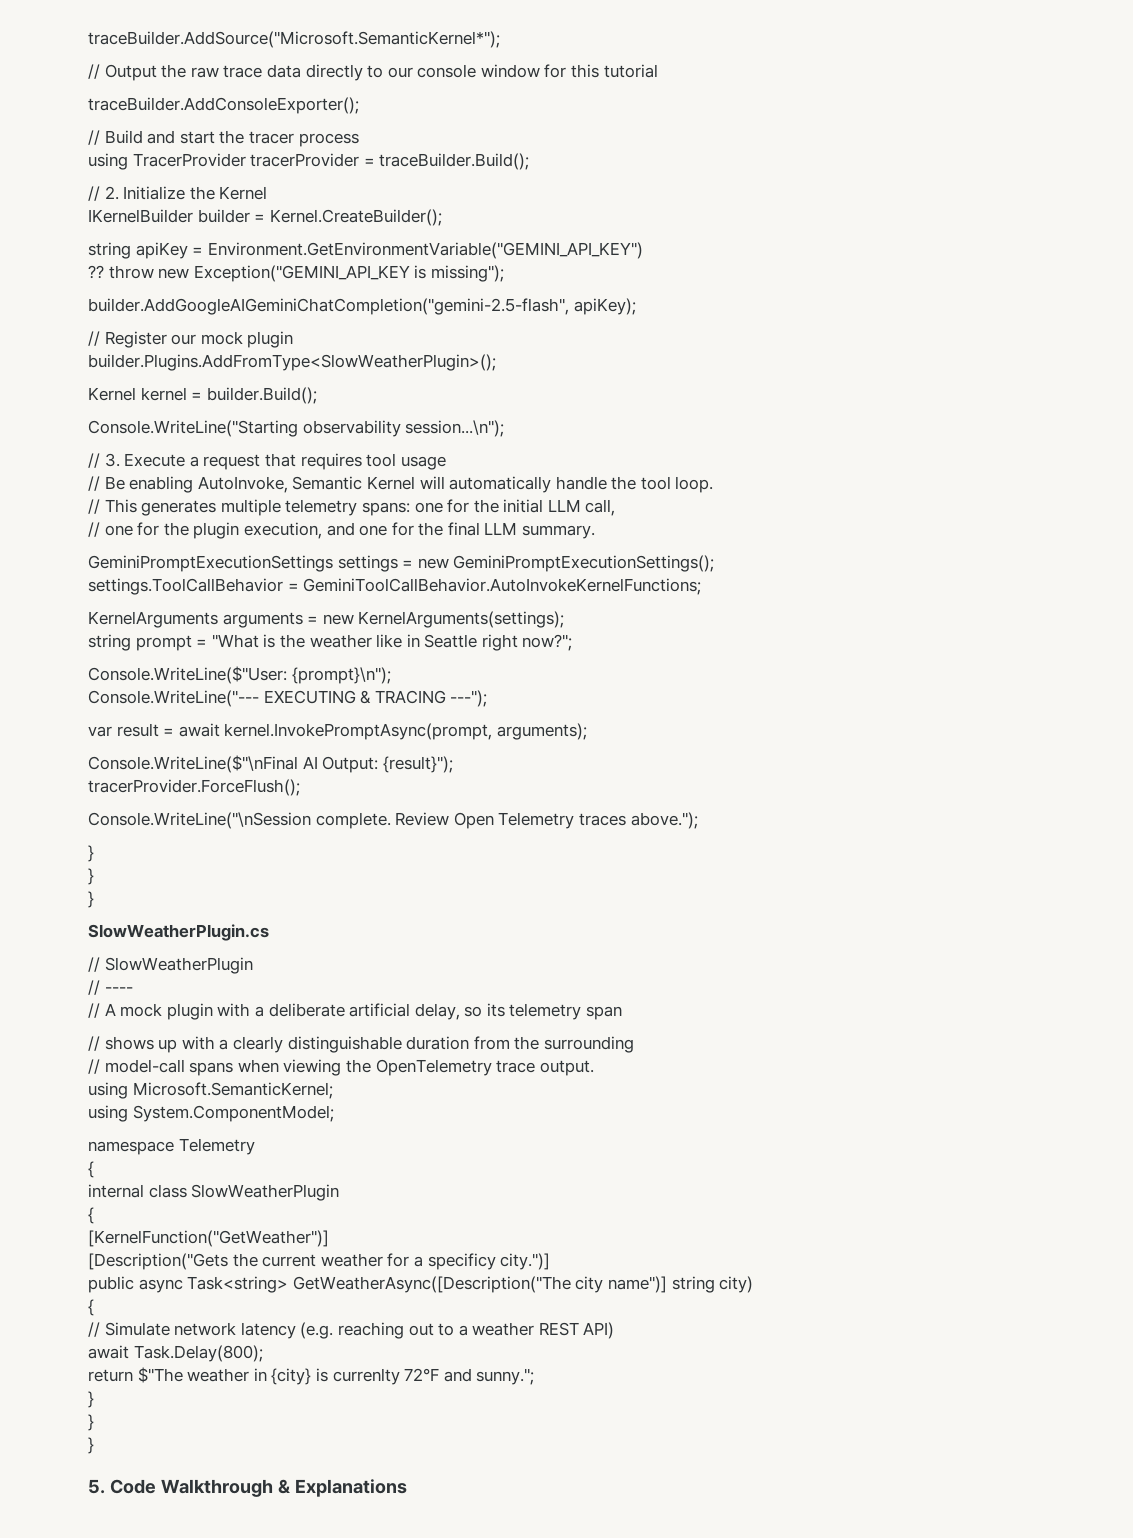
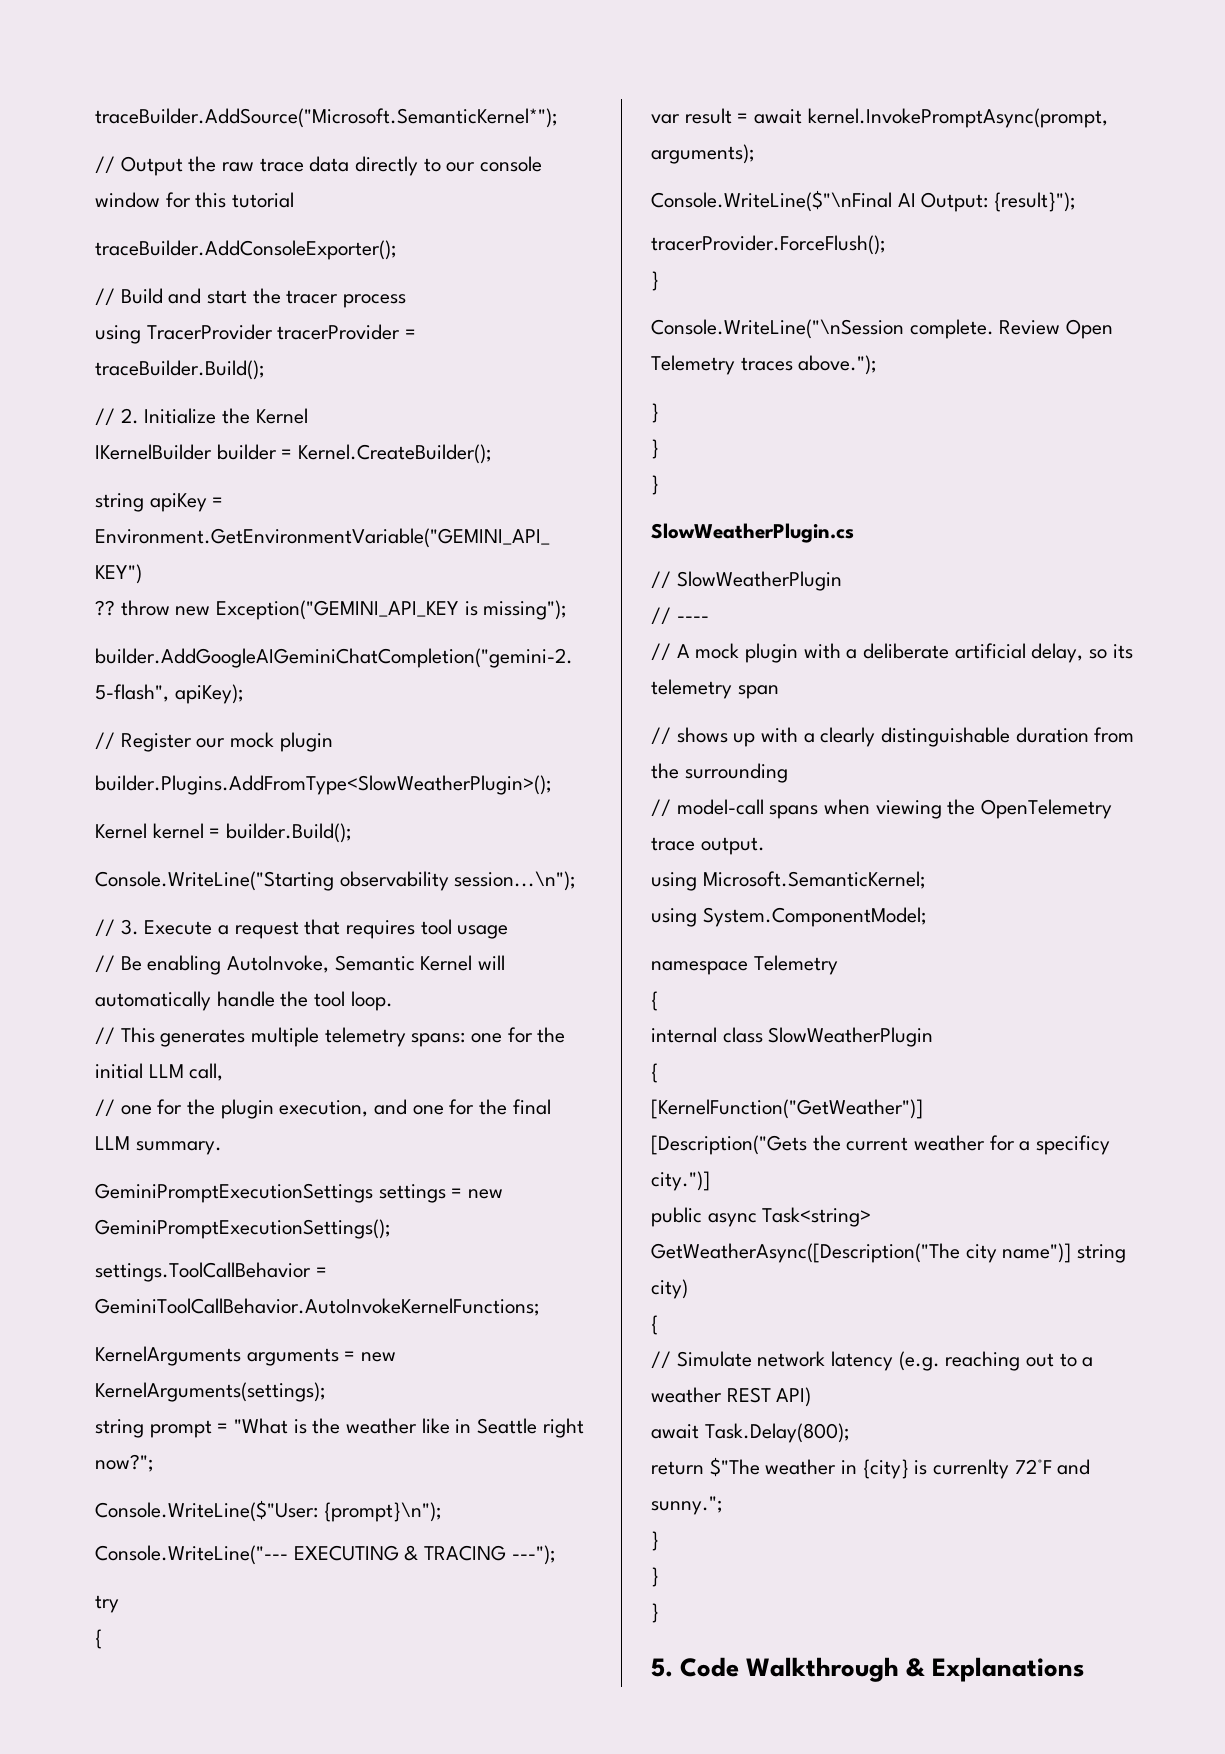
(488, 698) none -> [95,1595,119,1613] [95,1629,102,1649] // try // {
(300, 787) none -> [651,271,659,291] // }

